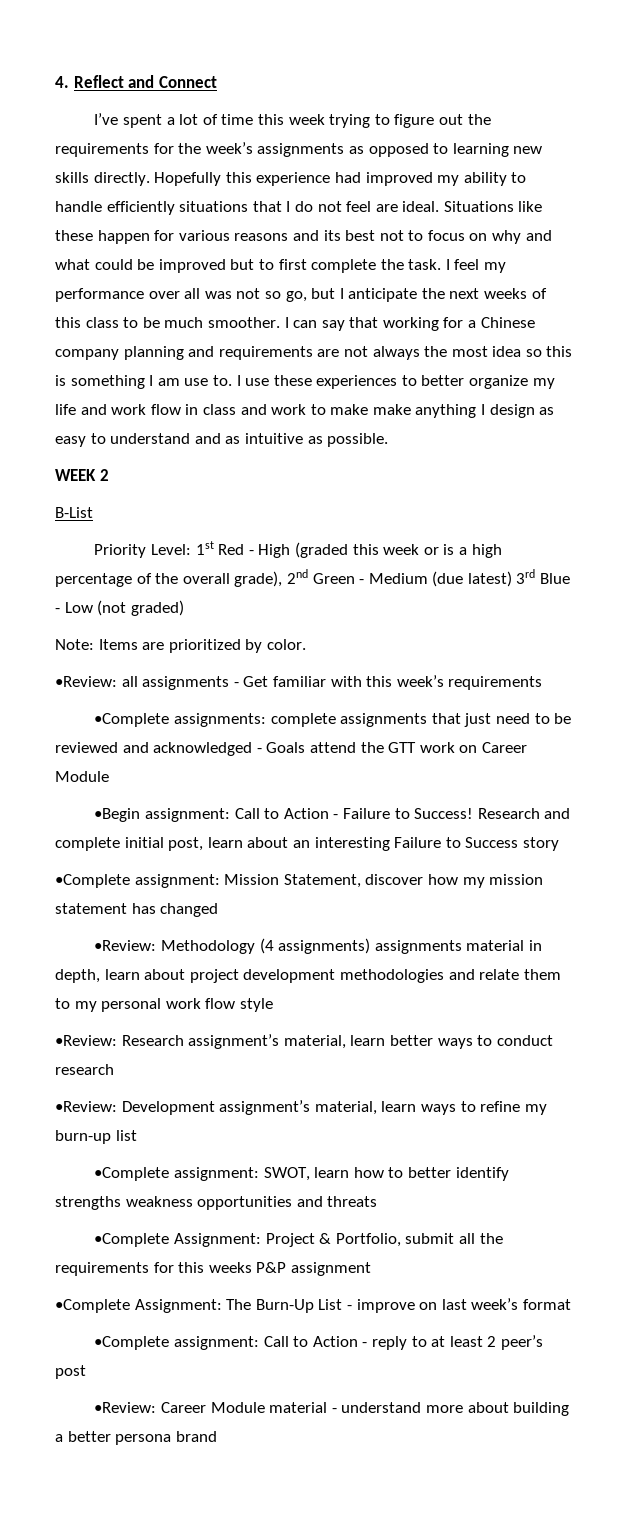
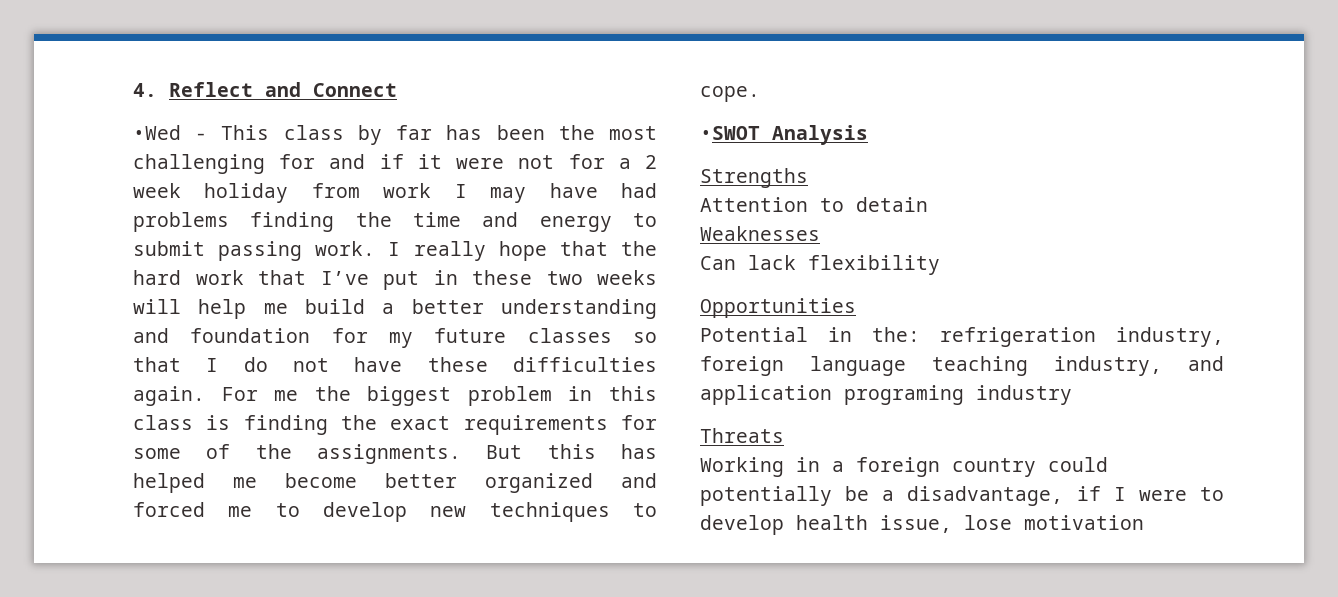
[94,113,491,128] [55,142,543,157] [55,172,527,186] [55,201,543,215] [55,230,552,244] [55,259,507,273] [55,288,547,302] [55,317,535,331] [55,346,573,360] [55,375,555,389] [55,404,555,418] [55,433,389,447] [55,469,109,481] [55,507,93,518] [94,541,502,558] [55,569,571,587] [55,600,184,616] [55,639,306,653] [55,675,543,690] [94,713,572,727] [55,742,527,756] [55,771,109,782] [94,808,571,822] [55,837,559,851] [55,874,544,888] [55,903,219,917] [94,938,543,954] [55,969,561,983] [55,998,273,1012] [55,1034,553,1049] [55,1064,114,1075] [55,1100,547,1115] [55,1130,137,1144] [94,1167,509,1181] [55,1196,378,1210] [94,1233,503,1247] [55,1262,371,1276] [55,1298,571,1313] [94,1335,543,1350] [55,1365,86,1379] [94,1402,570,1416] [55,1431,217,1445] I’ve spent a lot of time this week trying to figure out the requirements for the week’s assignments as opposed to learning new skills directly. Hopefully this experience had improved my ability to handle efficiently situations that I do not feel are ideal. Situations like these happen for various reasons and its best not to focus on why and what could be improved but to first complete the task. I feel my performance over all was not so go, but I anticipate the next weeks of this class to be much smoother. I can say that working for a Chinese company planning and requirements are not always the most idea so this is something I am use to. I use these experiences to better organize my life and work flow in class and work to make make anything I design as easy to understand and as intuitive as possible. // WEEK 2 // B-List // Priority Level: 1st Red - High (graded this week or is a high percentage of the overall grade), 2nd Green - Medium (due latest) 3rd Blue - Low (not graded) // Note: Items are prioritized by color. // •Review: all assignments - Get familiar with this week’s requirements // •Complete assignments: complete assignments that just need to be reviewed and acknowledged - Goals attend the GTT work on Career Module // •Begin assignment: Call to Action - Failure to Success! Research and complete initial post, learn about an interesting Failure to Success story // •Complete assignment: Mission Statement, discover how my mission statement has changed // •Review: Methodology (4 assignments) assignments material in depth, learn about project development methodologies and relate them to my personal work flow style // •Review: Research assignment’s material, learn better ways to conduct research // •Review: Development assignment’s material, learn ways to refine my burn-up list // •Complete assignment: SWOT, learn how to better identify strengths weakness opportunities and threats // •Complete Assignment: Project & Portfolio, submit all the requirements for this weeks P&P assignment // •Complete Assignment: The Burn-Up List - improve on last week’s format // •Complete assignment: Call to Action - reply to at least 2 peer’s post // •Review: Career Module material - understand more about building a better persona brand -> [133,125,657,145] [133,154,657,174] [133,183,658,203] [133,212,657,232] [133,241,658,261] [133,270,657,290] [133,299,657,319] [133,328,657,348] [133,357,657,372] [133,386,657,406] [133,415,657,435] [133,444,657,464] [133,473,657,493] [133,502,657,522] [700,86,760,102] [700,125,868,145] [700,168,808,188] [700,197,928,212] [700,226,820,241] [700,255,940,275] [700,298,856,318] [700,327,1224,347] [700,356,1224,376] [700,385,1072,405] [700,428,784,443] [700,457,1108,477] [700,486,1224,506] [700,515,1144,535] •Wed - This class by far has been the most challenging for and if it were not for a 2 week holiday from work I may have had problems finding the time and energy to submit passing work. I really hope that the hard work that I’ve put in these two weeks will help me build a better understanding and foundation for my future classes so that I do not have these difficulties again. For me the biggest problem in this class is finding the exact requirements for some of the assignments. But this has helped me become better organized and forced me to develop new techniques to cope. // •SWOT Analysis // Strengths // Attention to detain // Weaknesses // Can lack flexibility // Opportunities // Potential in the: refrigeration industry, foreign language teaching industry, and application programing industry // Threats // Working in a foreign country could potentially be a disadvantage, if I were to develop health issue, lose motivation

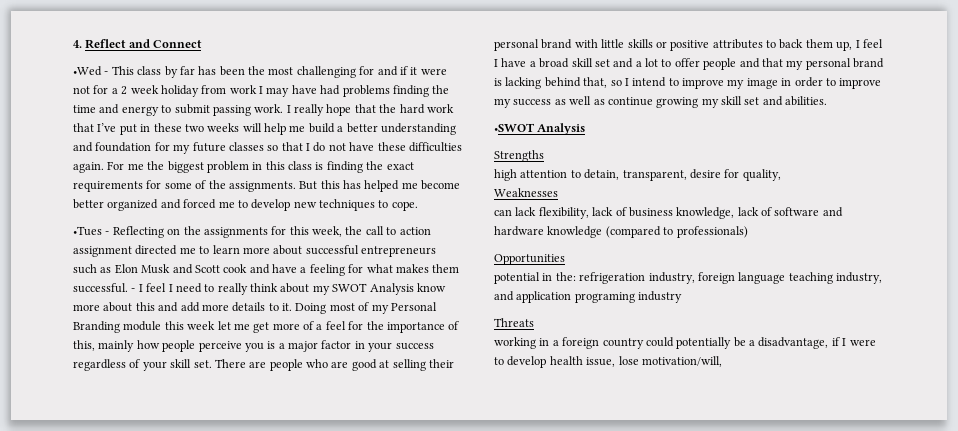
[700,125,868,145] [700,168,808,188] [700,197,928,212] [700,226,820,241] [700,255,940,275] •SWOT Analysis // Strengths // Attention to detain // Weaknesses // Can lack flexibility -> [73,226,431,238] [73,245,436,257] [73,264,460,276] [73,283,446,295] [73,302,437,314] [73,321,460,333] [73,340,434,352] [73,359,454,371] [494,39,883,51] [494,58,884,70] [494,77,882,89] [494,96,828,108] [494,123,586,135] [494,150,544,162] [494,169,781,181] [494,188,558,197] [494,207,843,219] [494,226,748,238] •Tues - Reflecting on the assignments for this week, the call to action assignment directed me to learn more about successful entrepreneurs such as Elon Musk and Scott cook and have a feeling for what makes them successful. - I feel I need to really think about my SWOT Analysis know more about this and add more details to it. Doing most of my Personal Branding module this week let me get more of a feel for the importance of this, mainly how people perceive you is a major factor in your success regardless of your skill set. There are people who are good at selling their personal brand with little skills or positive attributes to back them up, I feel I have a broad skill set and a lot to offer people and that my personal brand is lacking behind that, so I intend to improve my image in order to improve my success as well as continue growing my skill set and abilities. // •SWOT Analysis // Strengths // high attention to detain, transparent, desire for quality, // Weaknesses // can lack flexibility, lack of business knowledge, lack of software and hardware knowledge (compared to professionals)
[700,327,808,342] Potential -> [494,272,540,284] potential
[700,457,784,477] Working -> [494,337,536,349] working
[1024,515,1144,530] motivation -> [641,356,722,367] motivation/will,

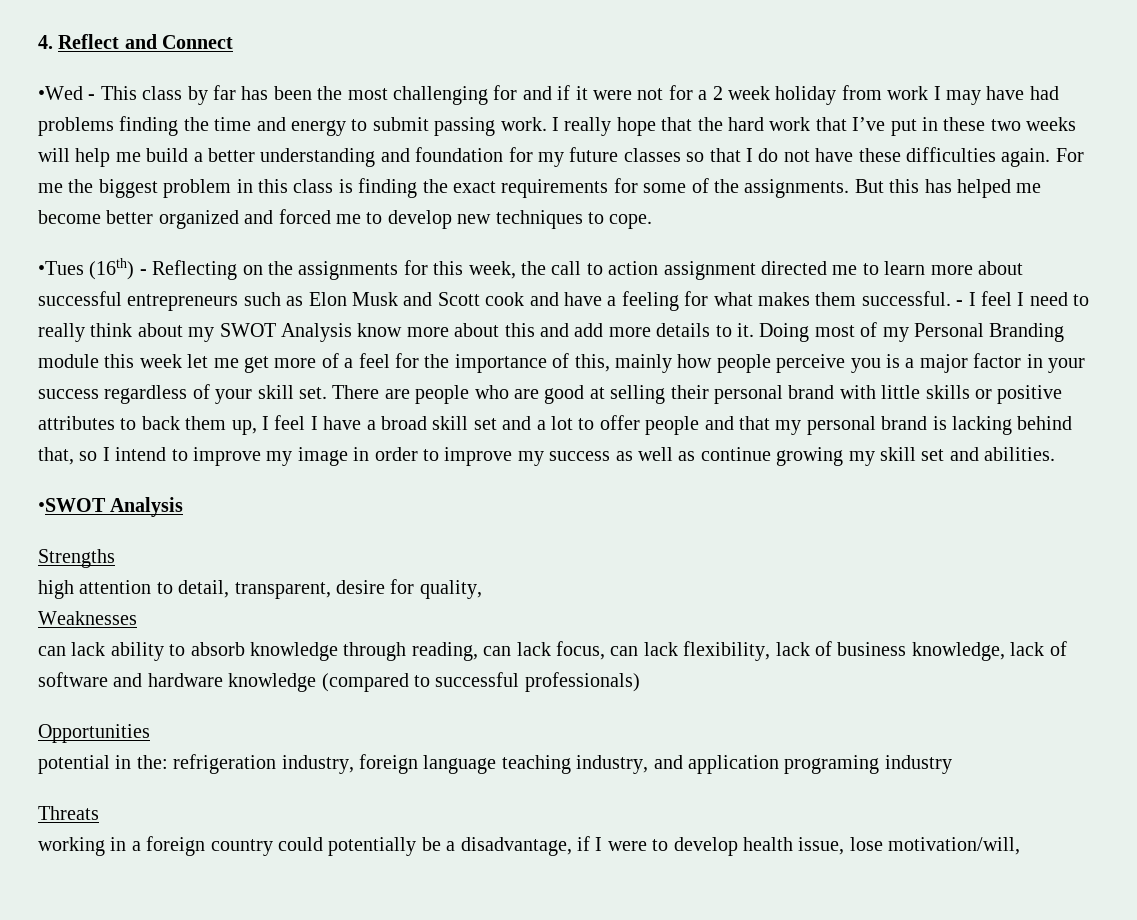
(102, 231) none -> [89,258,135,280] (16th)
[584,169,620,180] detain, -> [178,580,230,598] detail,
(537, 211) none -> [110,641,678,661] ability to absorb knowledge through reading, can lack focus, can lack
(674, 231) none -> [435,672,520,687] successful

